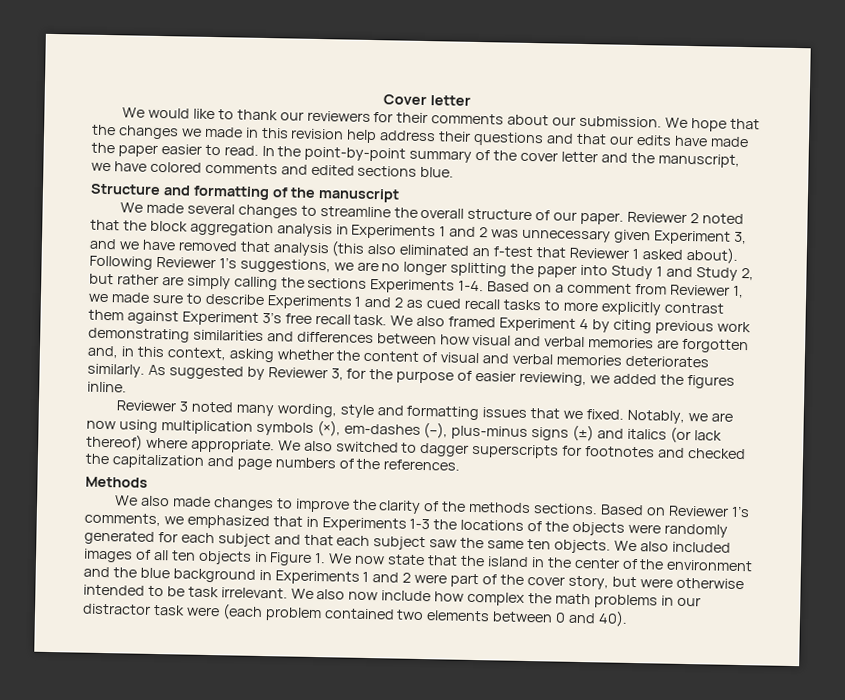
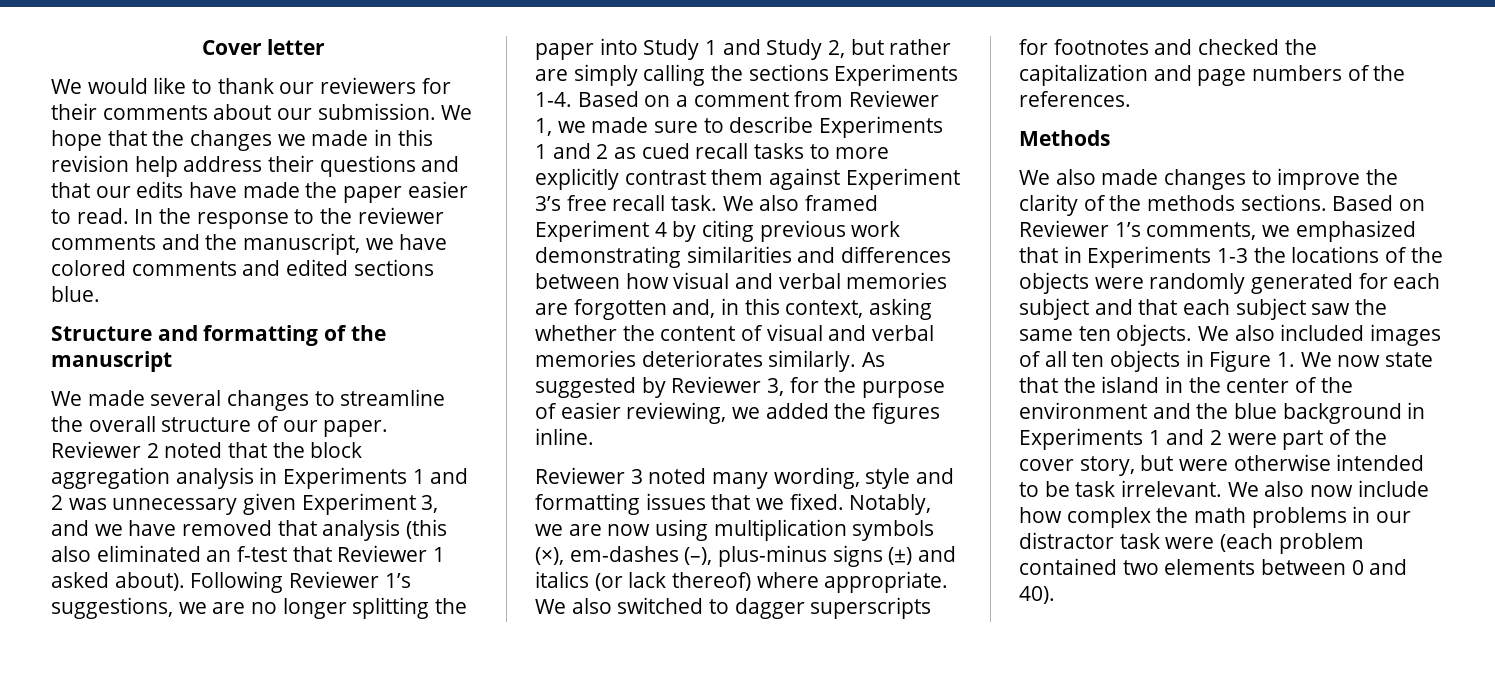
[304,146,598,163] point-by-point summary of the cover letter -> [196,207,444,229] [51,235,156,250] response to the reviewer comments

